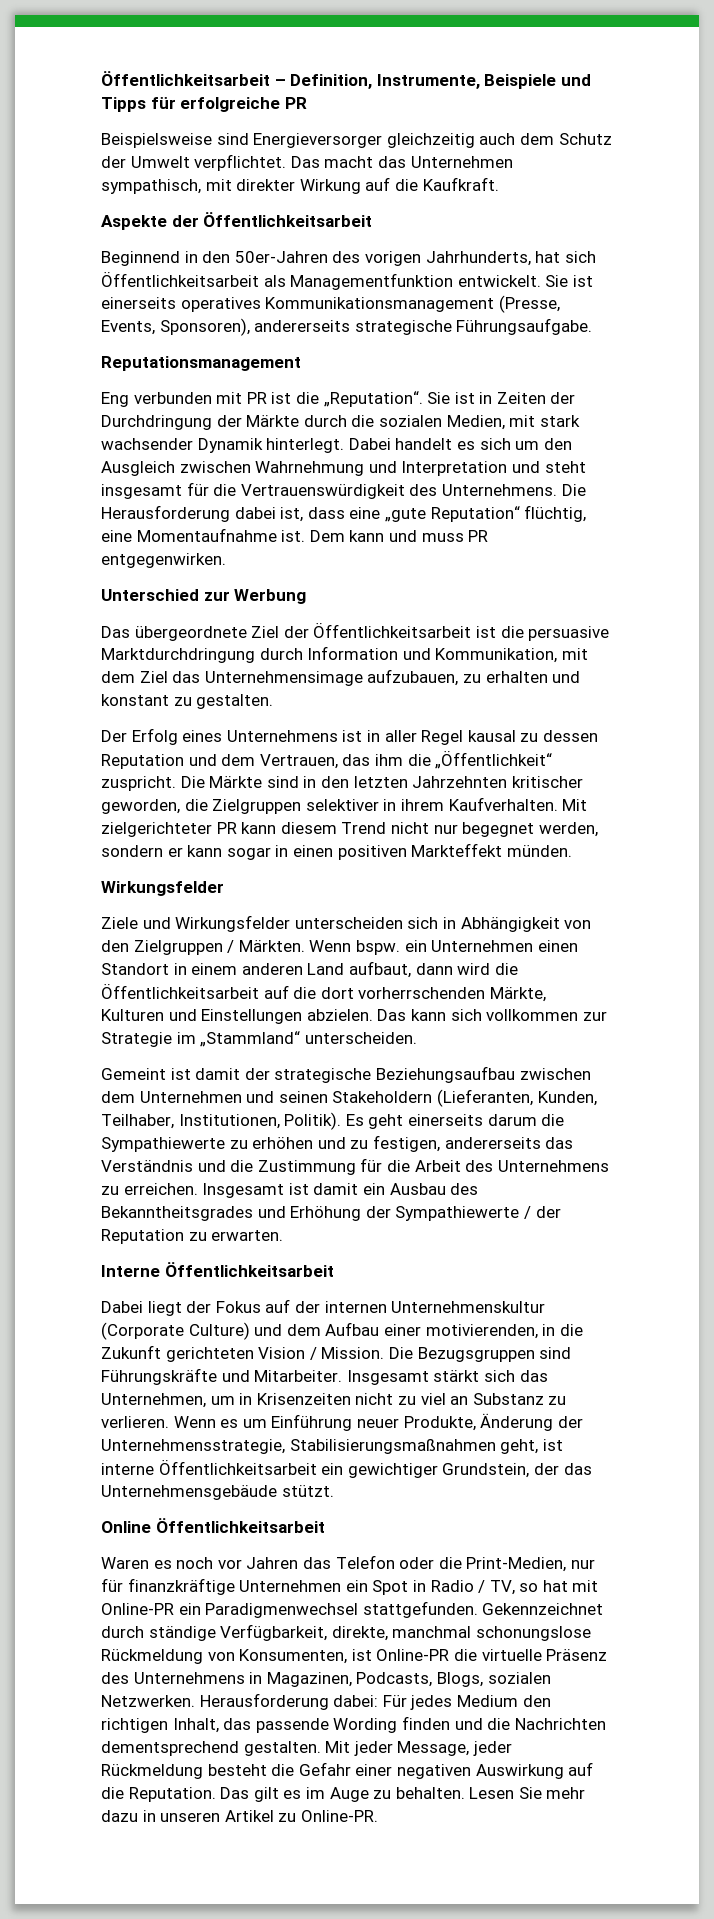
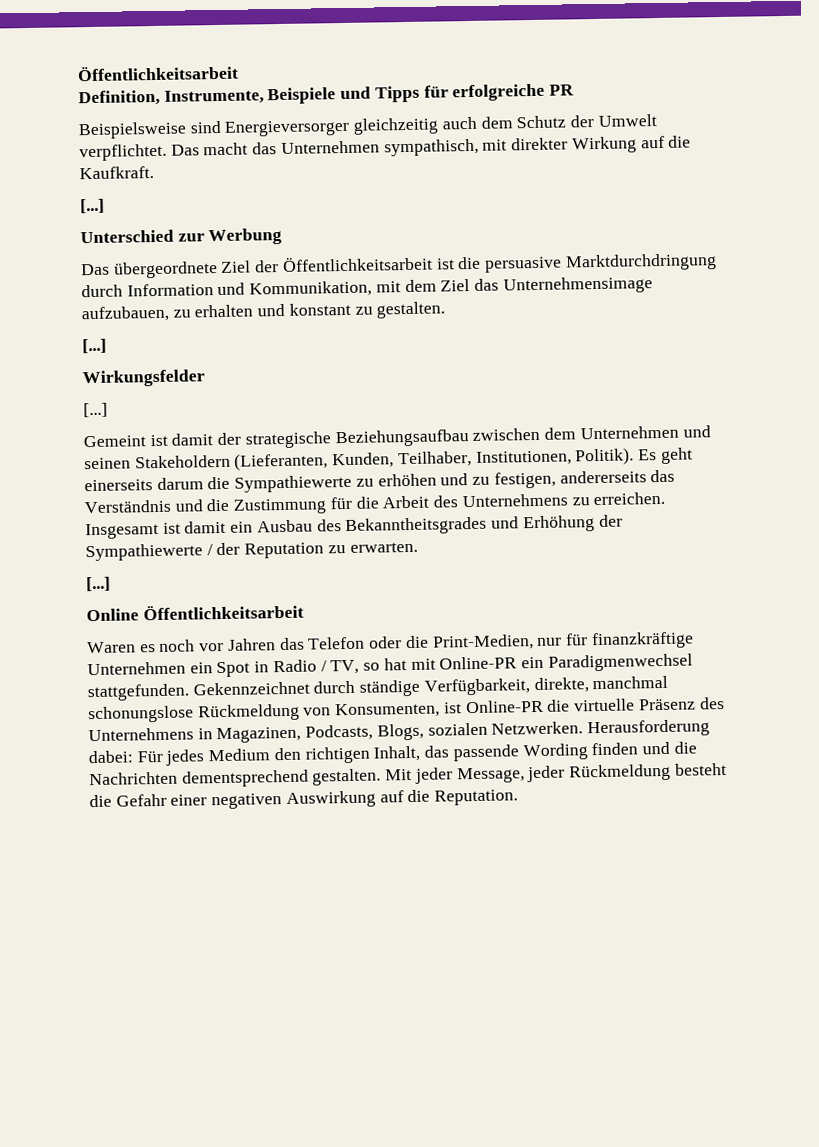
[101,71,286,86] Öffentlichkeitsarbeit – -> [77,64,239,82] Öffentlichkeitsarbeit //
[101,212,373,230] [101,251,596,266] [101,271,593,290] [101,295,560,313] [101,318,593,336] [101,356,301,371] [101,391,576,407] [101,415,580,430] [101,438,572,453] [101,461,586,476] [101,482,586,499] [101,505,587,522] [101,528,489,542] [101,553,226,568] Aspekte der Öffentlichkeitsarbeit // Beginnend in den 50er-Jahren des vorigen Jahrhunderts, hat sich Öffentlichkeitsarbeit als Managementfunktion entwickelt. Sie ist einerseits operatives Kommunikationsmanagement (Presse, Events, Sponsoren), andererseits strategische Führungsaufgabe. // Reputationsmanagement // Eng verbunden mit PR ist die „Reputation“. Sie ist in Zeiten der Durchdringung der Märkte durch die sozialen Medien, mit stark wachsender Dynamik hinterlegt. Dabei handelt es sich um den Ausgleich zwischen Wahrnehmung und Interpretation und steht insgesamt für die Vertrauenswürdigkeit des Unternehmens. Die Herausforderung dabei ist, dass eine „gute Reputation“ flüchtig, eine Momentaufnahme ist. Dem kann und muss PR entgegenwirken. -> [80,198,105,214] [...]
[101,728,598,745] [101,750,553,769] [101,776,583,791] [101,797,588,814] [101,822,598,837] [101,843,572,860] [101,881,224,896] [101,915,592,932] [101,940,578,955] [101,961,518,978] [101,983,546,1002] [101,1009,607,1024] [101,1031,417,1047] Der Erfolg eines Unternehmens ist in aller Regel kausal zu dessen Reputation und dem Vertrauen, das ihm die „Öffentlichkeit“ zuspricht. Die Märkte sind in den letzten Jahrzehnten kritischer geworden, die Zielgruppen selektiver in ihrem Kaufverhalten. Mit zielgerichteter PR kann diesem Trend nicht nur begegnet werden, sondern er kann sogar in einen positiven Markteffekt münden. // Wirkungsfelder // Ziele und Wirkungsfelder unterscheiden sich in Abhängigkeit von den Zielgruppen / Märkten. Wenn bspw. ein Unternehmen einen Standort in einem anderen Land aufbaut, dann wird die Öffentlichkeitsarbeit auf die dort vorherrschenden Märkte, Kulturen und Einstellungen abzielen. Das kann sich vollkommen zur Strategie im „Stammland“ unterscheiden. -> [82,338,107,354] [82,369,205,388] [83,402,108,418] [...] // Wirkungsfelder // [...]
[101,1262,334,1277] [101,1299,546,1316] [101,1322,583,1340] [101,1345,572,1362] [101,1368,548,1385] [101,1393,567,1408] [101,1413,583,1431] [101,1439,563,1454] [101,1459,592,1478] [101,1485,334,1500] Interne Öffentlichkeitsarbeit // Dabei liegt der Fokus auf der internen Unternehmenskultur (Corporate Culture) und dem Aufbau einer motivierenden, in die Zukunft gerichteten Vision / Mission. Die Bezugsgruppen sind Führungskräfte und Mitarbeiter. Insgesamt stärkt sich das Unternehmen, um in Krisenzeiten nicht zu viel an Substanz zu verlieren. Wenn es um Einführung neuer Produkte, Änderung der Unternehmensstrategie, Stabilisierungsmaßnahmen geht, ist interne Öffentlichkeitsarbeit ein gewichtiger Grundstein, der das Unternehmensgebäude stützt. -> [86,576,111,592] [...]
[220,1787,586,1802] [101,1810,378,1822] Das gilt es im Auge zu behalten. Lesen Sie mehr dazu in unseren Artikel zu Online-PR. -> (519, 797) none

